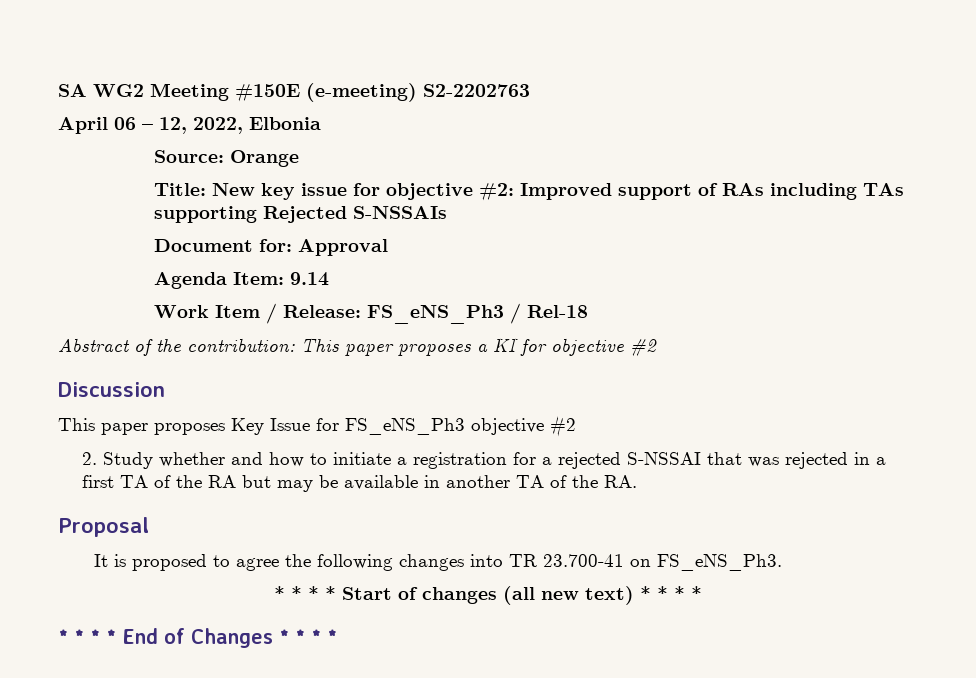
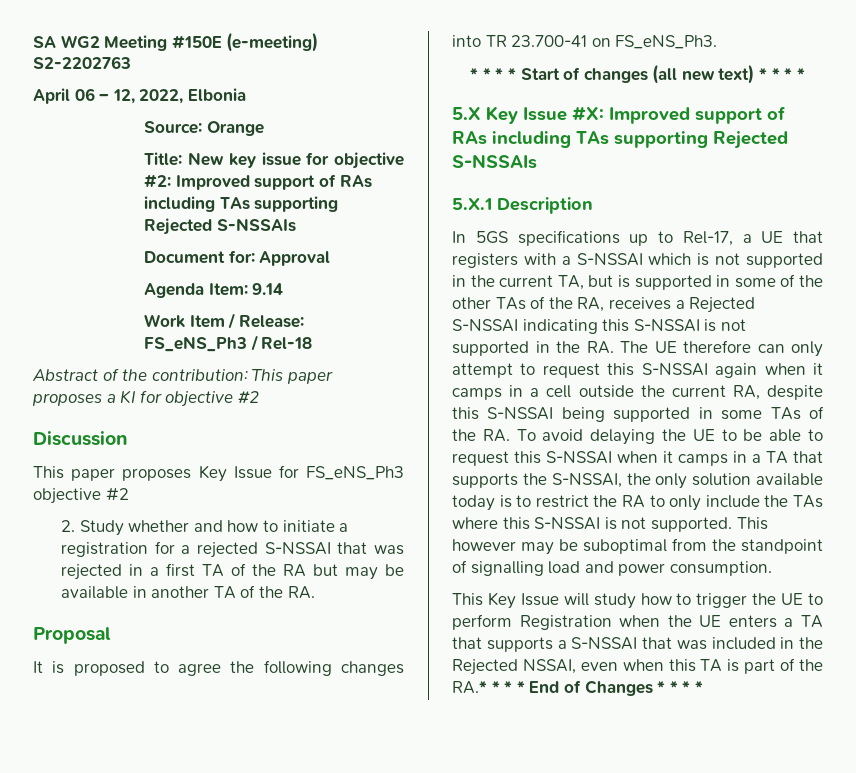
[58,629,68,644] * -> [452,106,786,124] [452,131,788,149] [452,154,537,169] [452,197,593,214] [452,230,823,246] [452,253,823,268] [452,274,823,290] [452,296,756,313] [452,319,746,334] [452,340,823,357] [452,363,823,378] [452,385,823,400] [452,406,824,422] [452,429,823,445] [452,451,823,466] [452,473,823,489] [452,495,823,511] [452,517,768,532] [452,538,823,555] [452,560,772,576] [452,592,823,609] [452,614,823,630] [452,637,823,652] [452,658,824,675] [452,681,487,694] 5.X Key Issue #X: Improved support of RAs including TAs supporting Rejected S-NSSAIs // 5.X.1 Description // In 5GS specifications up to Rel-17, a UE that registers with a S-NSSAI which is not supported in the current TA, but is supported in some of the other TAs of the RA, receives a Rejected S-NSSAI indicating this S-NSSAI is not supported in the RA. The UE therefore can only attempt to request this S-NSSAI again when it camps in a cell outside the current RA, despite this S-NSSAI being supported in some TAs of the RA. To avoid delaying the UE to be able to request this S-NSSAI when it camps in a TA that supports the S-NSSAI, the only solution available today is to restrict the RA to only include the TAs where this S-NSSAI is not supported. This however may be suboptimal from the standpoint of signalling load and power consumption. // This Key Issue will study how to trigger the UE to perform Registration when the UE enters a TA that supports a S-NSSAI that was included in the Rejected NSSAI, even when this TA is part of the RA.*

